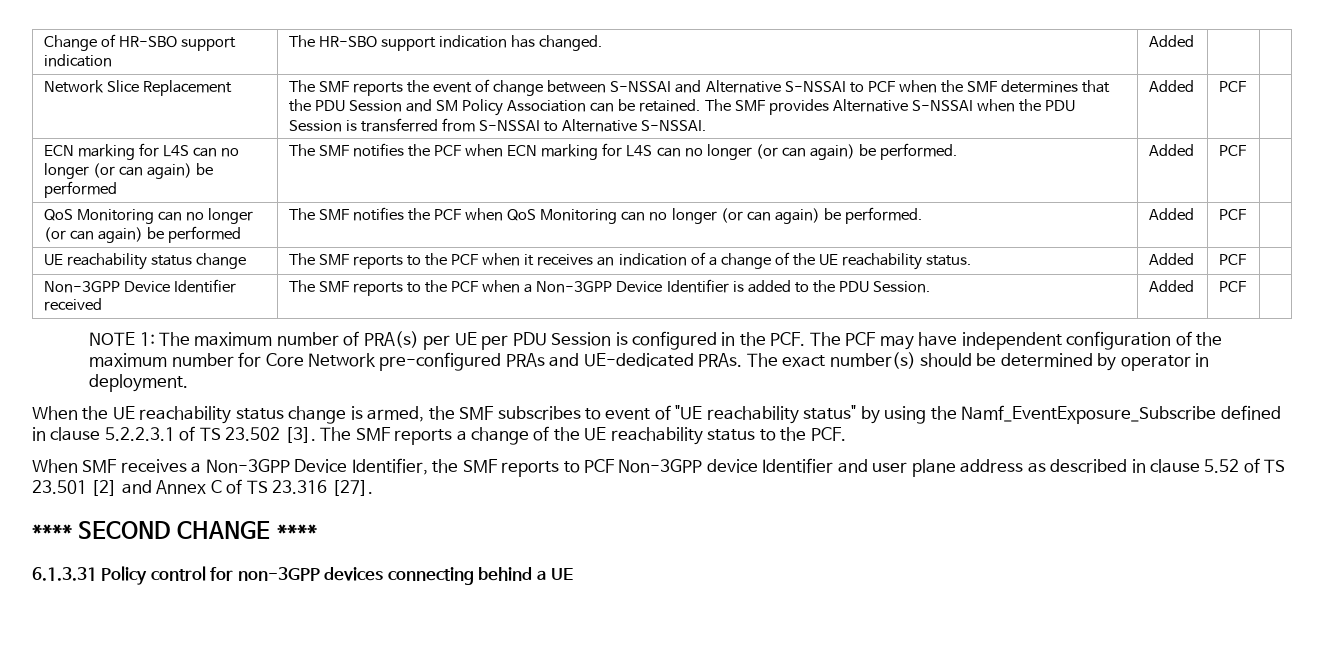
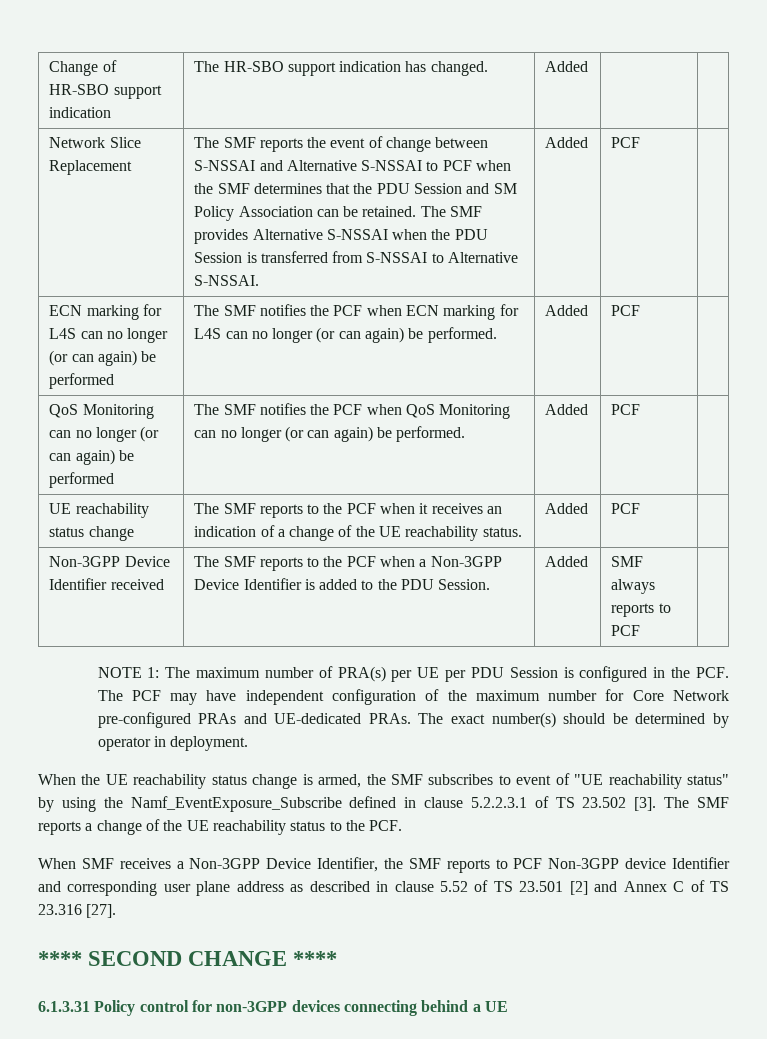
(1195, 286) none -> [611,556,644,567] [611,579,656,594] [611,603,671,617] SMF always reports to
(868, 466) none -> [67,881,158,896] corresponding

